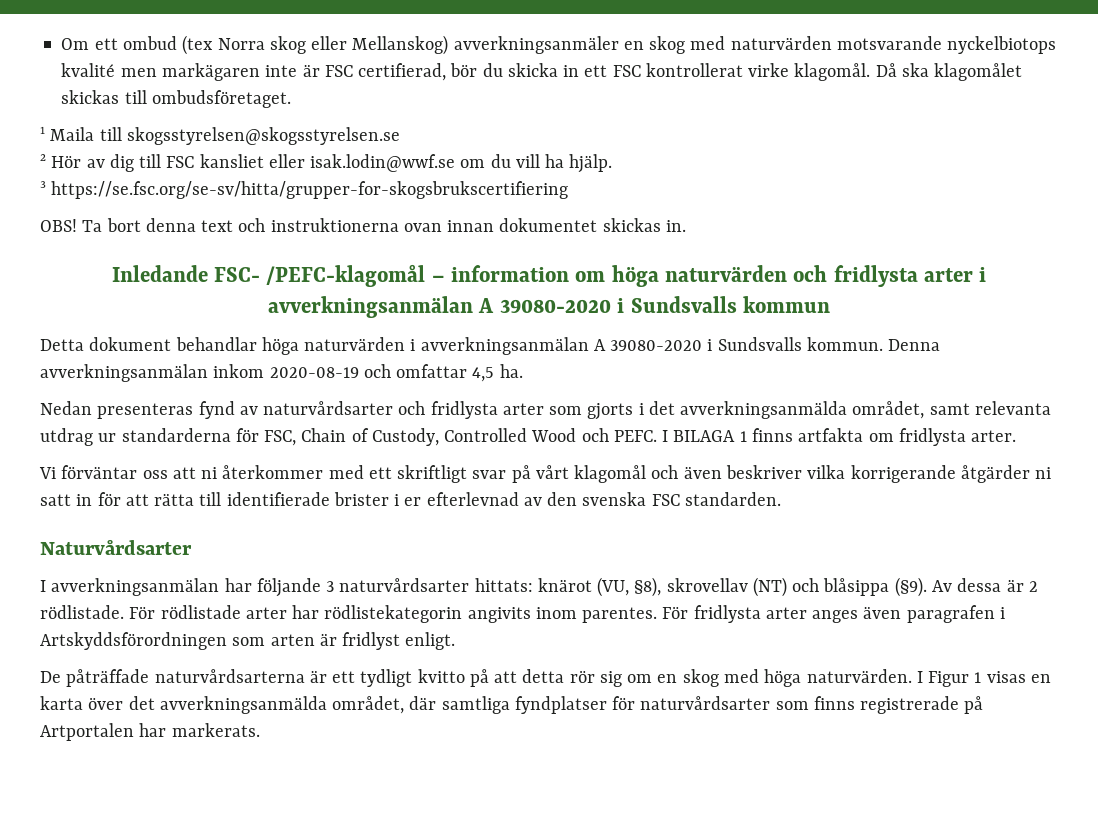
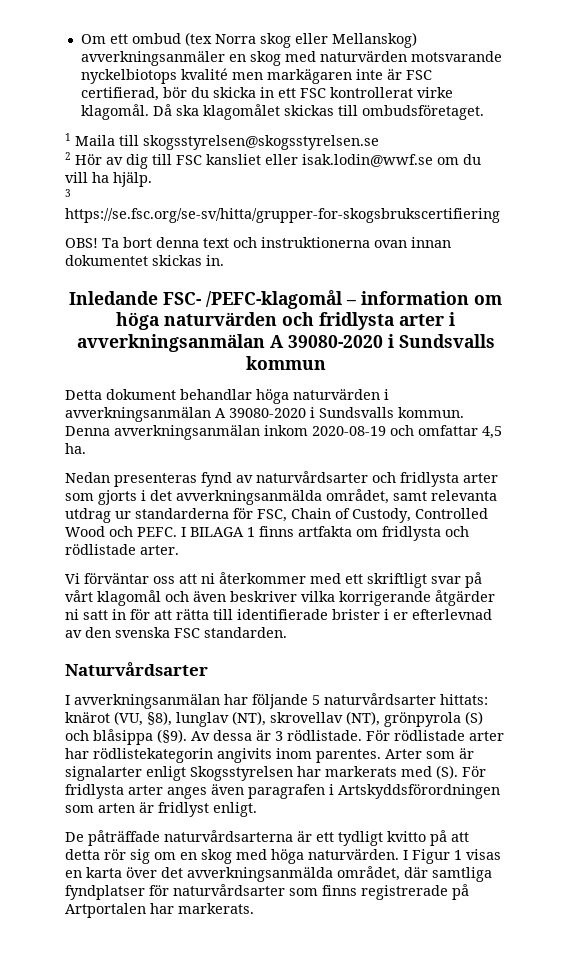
(966, 437) none -> [445,526,469,537] [65,544,136,555] och rödlistade
[326,581,335,592] 3 -> [312,695,320,705] 5
[666,577,787,597] skrovellav (NT) -> [176,711,483,727] lunglav (NT), skrovellav (NT), grönpyrola (S)
[1028,581,1038,592] 2 -> [275,731,283,741] 3
(658, 615) none -> [385,748,474,759] [65,765,458,781] Arter som är signalarter enligt Skogsstyrelsen har markerats med (S).

